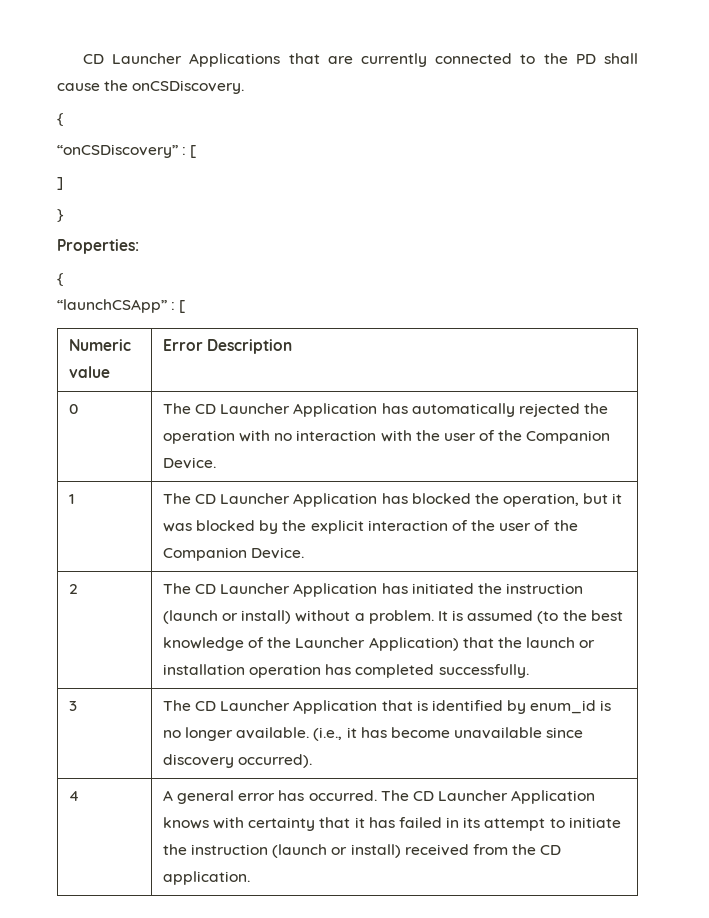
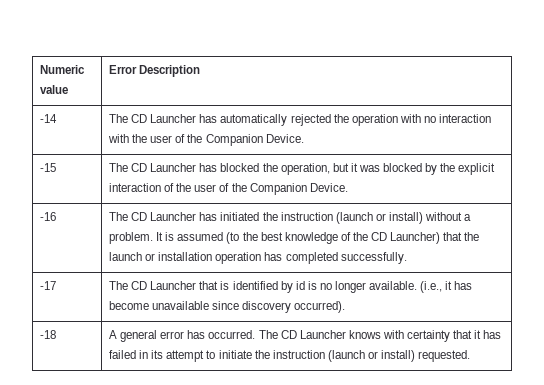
[82,53,638,67] [57,80,245,94] [57,113,63,126] [57,144,197,158] [57,177,63,190] [57,209,64,222] [57,239,139,254] [57,273,63,286] [57,299,186,313] CD Launcher Applications that are currently connected to the PD shall cause the onCSDiscovery. // { // “onCSDiscovery” : [ // ] // } // Properties: // { // “launchCSApp” : [ // -> (40, 69) none
[68,404,78,414] [162,403,378,417] 0 | The CD Launcher Application -> [40,114,58,123] [109,114,197,123] -14 | The CD Launcher
[68,494,74,504] [162,493,378,507] 1 | The CD Launcher Application -> [40,163,57,172] [109,163,197,172] -15 | The CD Launcher
[68,584,78,594] [162,583,378,597] 2 | The CD Launcher Application -> [40,212,57,221] [109,212,197,221] -16 | The CD Launcher
[295,637,459,651] Launcher Application) -> [371,232,441,244] CD Launcher)
[68,701,77,711] [162,700,378,714] 3 | The CD Launcher Application -> [40,281,57,290] [109,281,197,290] -17 | The CD Launcher
[530,700,597,714] enum_id -> [295,281,305,290] id
[68,791,79,801] 4 -> [40,330,57,339] -18
[511,790,596,804] Application -> (346, 334) none
[404,844,562,856] [162,871,250,885] received from the CD application. -> [418,350,471,362] requested.

